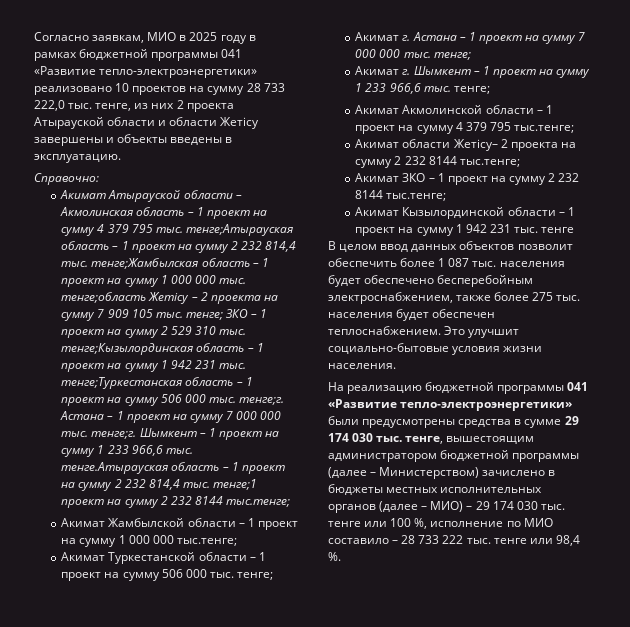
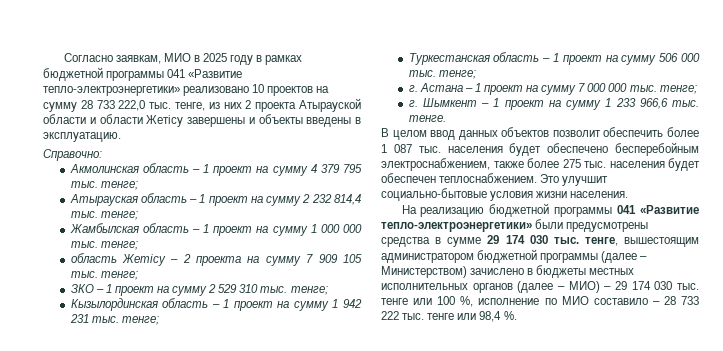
[60,190,242,202] Акимат Атырауской области – -> (102, 155) none
[185,224,293,236] тенге;Атырауская -> [100,181,138,190] [69,194,138,206] тенге; // Атырауская
[91,258,199,269] тенге;Жамбылская -> [100,211,138,220] [69,223,139,233] тенге; // Жамбылская
[61,292,147,303] тенге;область -> [100,241,138,250] [70,253,117,263] тенге; // область
(223, 316) none -> (138, 275) //
[61,343,194,355] тенге;Кызылординская -> [290,286,328,295] [70,298,158,311] тенге; // Кызылординская
[61,377,183,389] тенге;Туркестанская -> [121,316,159,325] [408,53,490,65] тенге; // Туркестанская
[238,397,284,405] [60,411,282,423] [61,428,279,440] [61,445,193,457] [61,462,285,474] [61,479,257,491] [61,496,290,508] [61,518,298,530] [61,535,237,547] [61,552,266,564] [61,569,273,581] [355,32,400,41] тенге;г. Астана – 1 проект на сумму 7 000 000 тыс. тенге;г. Шымкент – 1 проект на сумму 1 233 966,6 тыс. тенге.Атырауская область – 1 проект на сумму 2 232 814,4 тыс. тенге;1 проект на сумму 2 232 8144 тыс.тенге; // Акимат Жамбылской области – 1 проект на сумму 1 000 000 тыс.тенге; // Акимат Туркестанской области – 1 проект на сумму 506 000 тыс. тенге; // Акимат -> [438,70,476,79] тенге; //
[355,66,400,75] Акимат -> (697, 89) none
[453,86,490,94] [355,105,553,114] [355,122,574,134] [355,139,576,151] [355,156,520,168] [355,173,580,185] [355,190,447,201] [355,207,575,219] [355,224,575,236] тенге; // Акимат Акмолинской области – 1 проект на сумму 4 379 795 тыс.тенге; // Акимат области Жетісу– 2 проекта на сумму 2 232 8144 тыс.тенге; // Акимат ЗКО – 1 проект на сумму 2 232 8144 тыс.тенге; // Акимат Кызылординской области – 1 проект на сумму 1 942 231 тыс. тенге -> [408,115,446,122] тенге.

